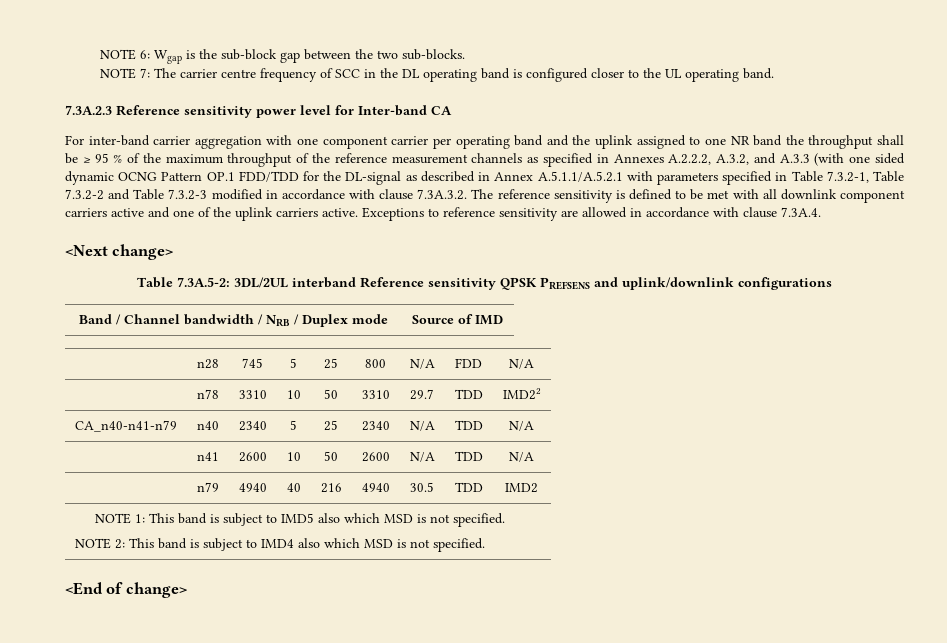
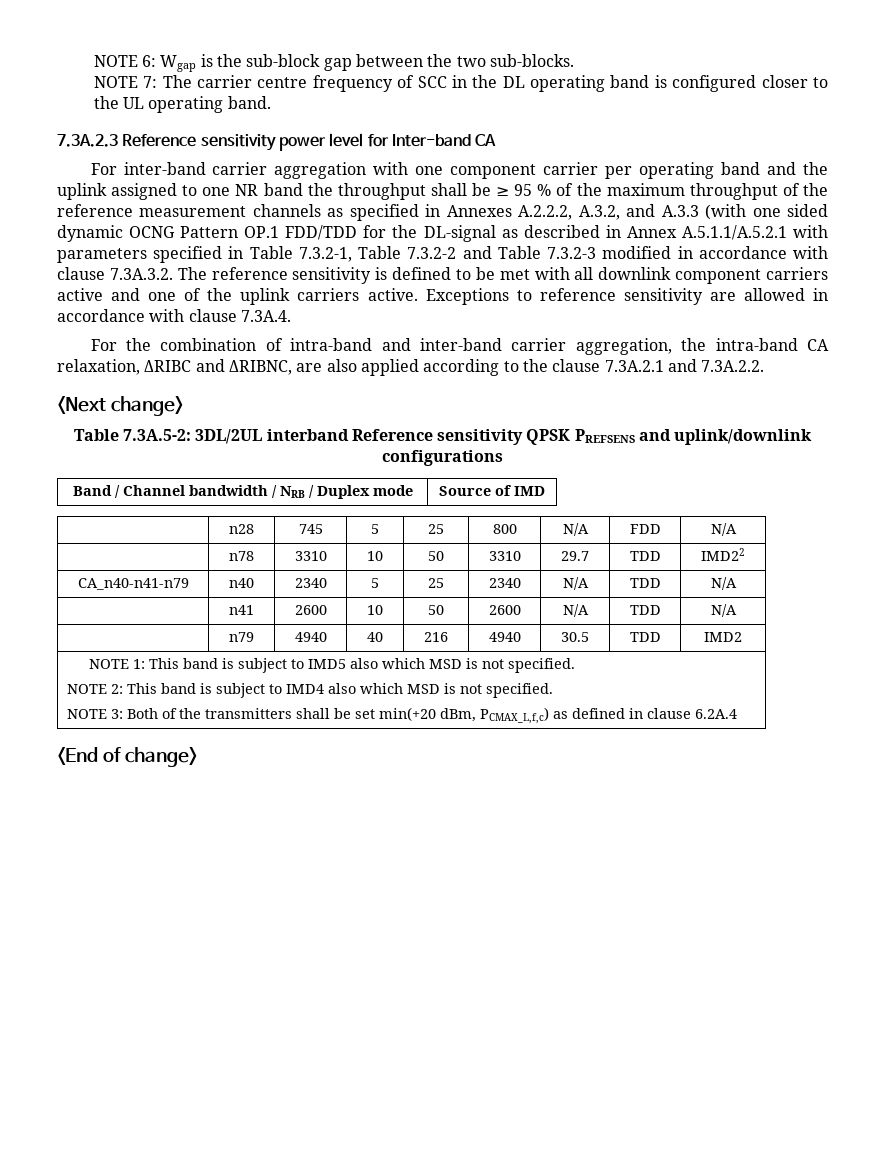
(821, 212) none -> [90,338,829,355] [57,359,765,376] // For the combination of intra-band and inter-band carrier aggregation, the intra-band CA relaxation, ΔRIBC and ΔRIBNC, are also applied according to the clause 7.3A.2.1 and 7.3A.2.2.
(485, 545) none -> [67,707,738,724] // NOTE 3: Both of the transmitters shall be set min(+20 dBm, PCMAX_L,f,c) as defined in clause 6.2A.4

